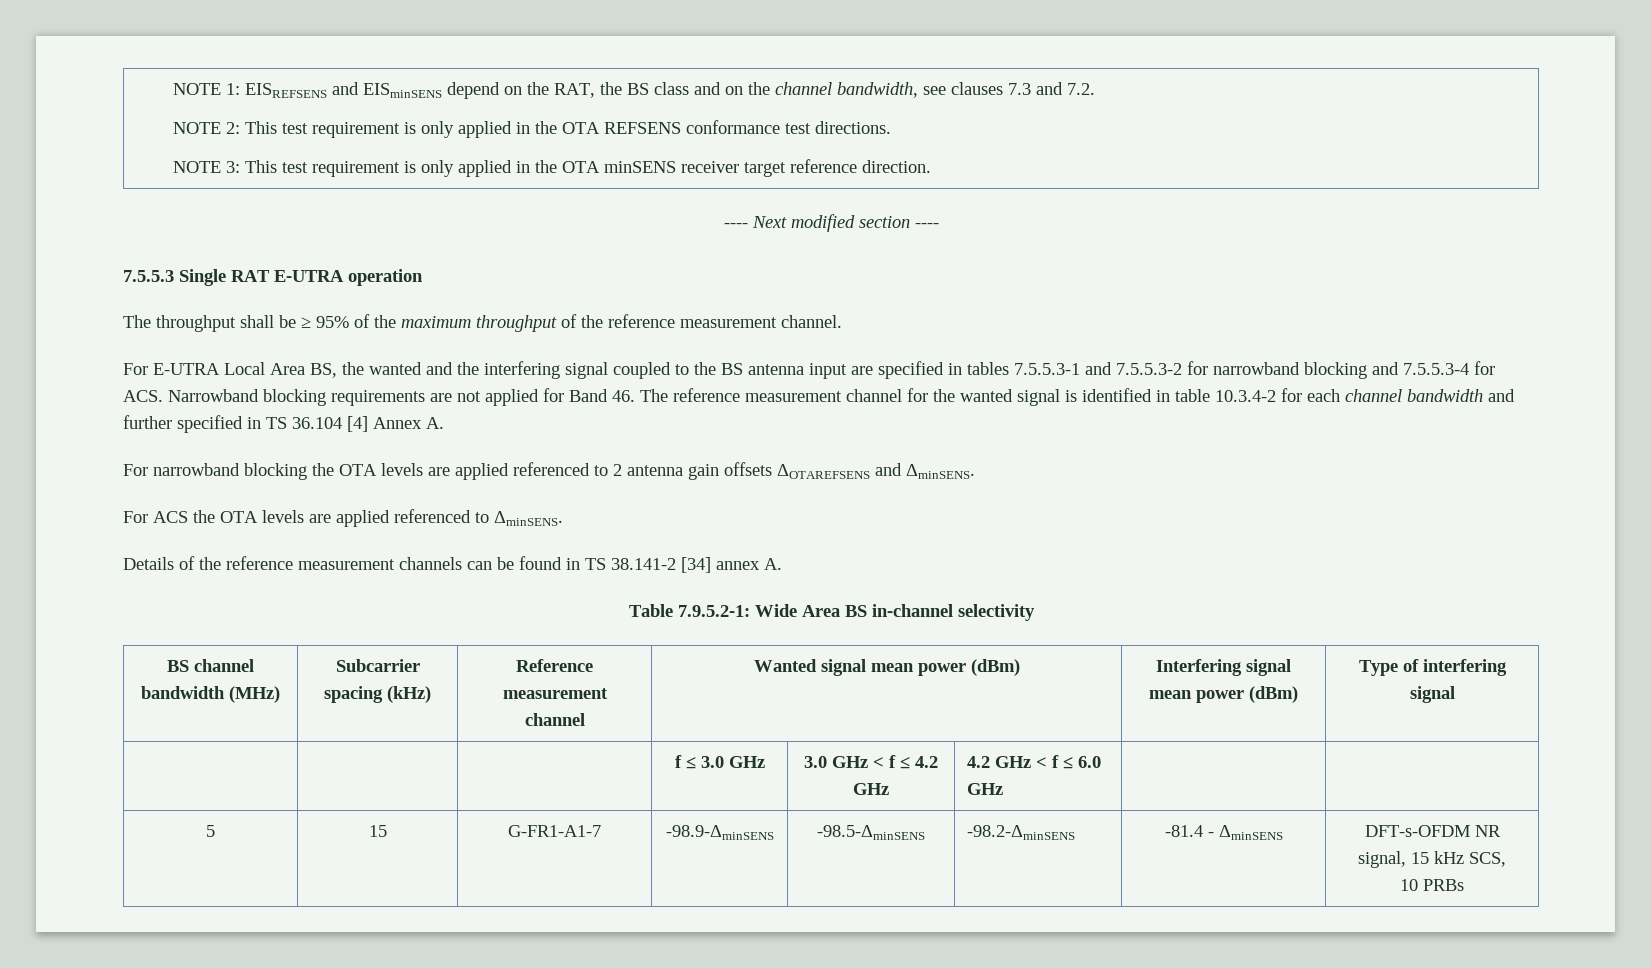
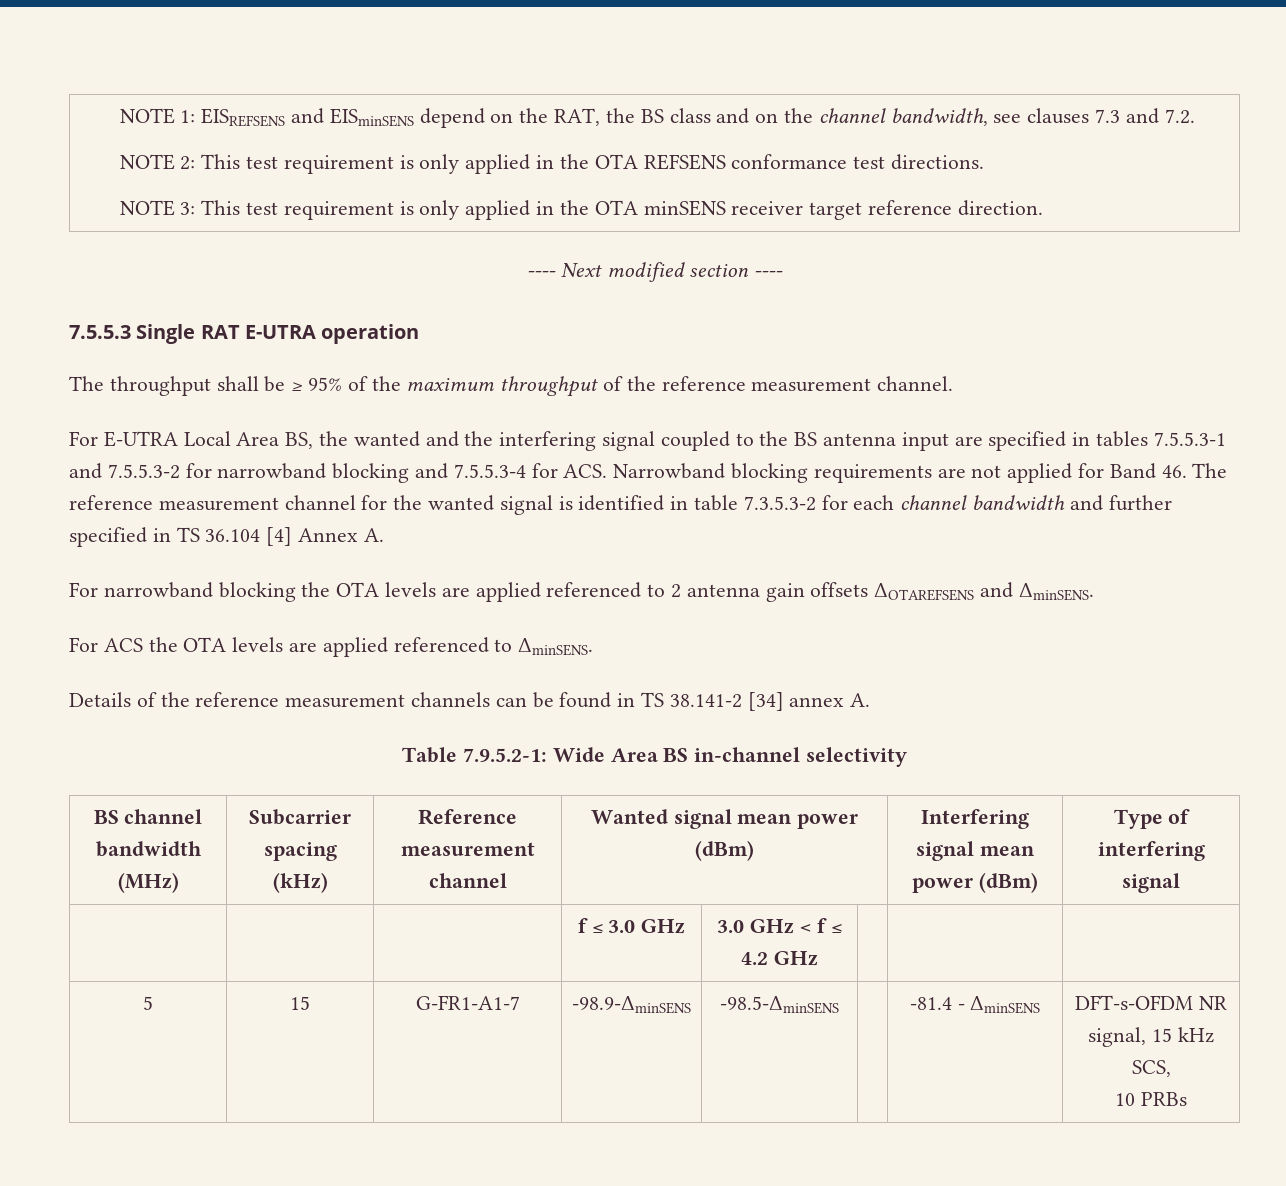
[1215,390,1276,402] 10.3.4-2 -> [743,496,816,511] 7.3.5.3-2
[967,755,1102,769] [967,783,1004,795] 4.2 GHz < f ≤ 6.0 GHz -> (818, 958) none
[967,825,1076,840] -98.2-ΔminSENS -> (839, 1005) none

